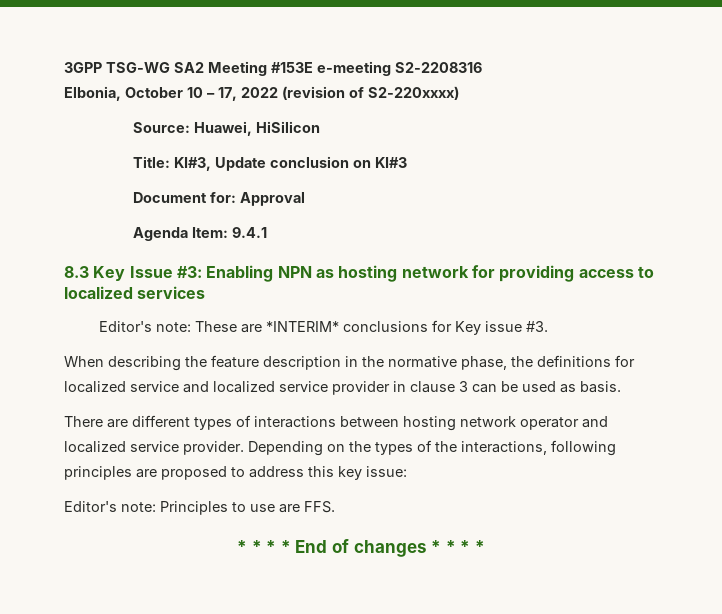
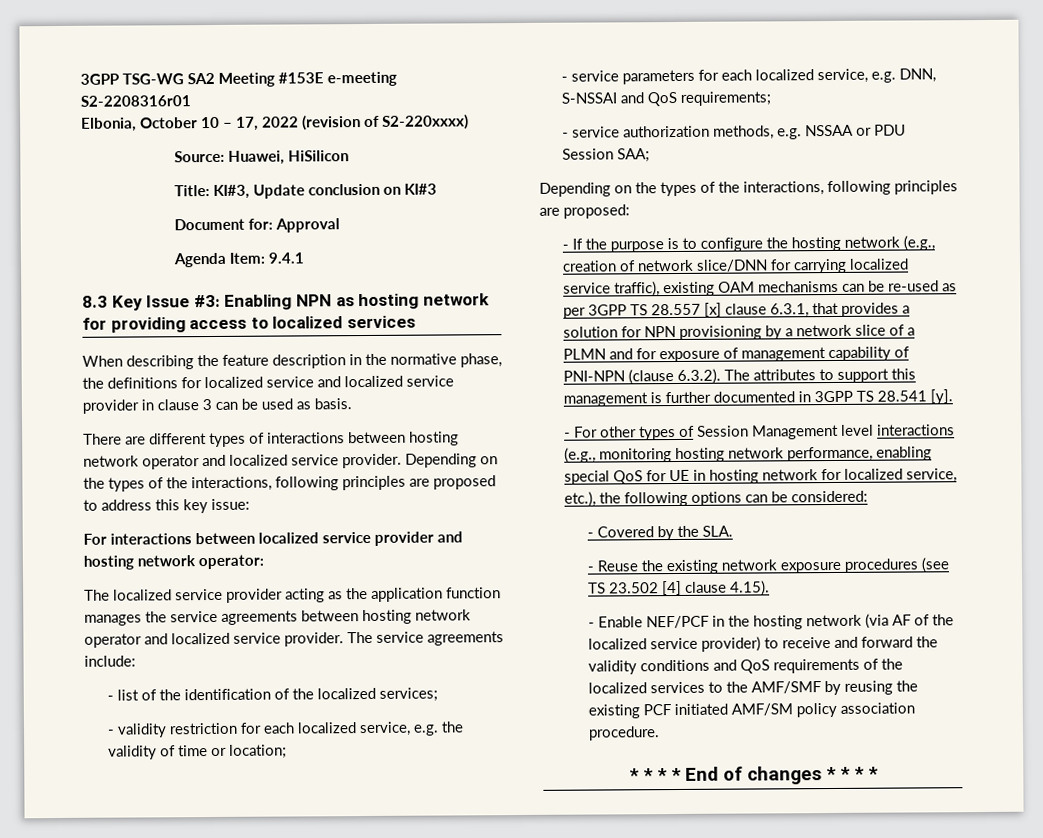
[395,62,482,73] S2-2208316 -> [80,95,191,107] S2-2208316r01
[98,320,548,335] // Editor's note: These are *INTERIM* conclusions for Key issue #3. -> (416, 322) none
[64,501,335,515] Editor's note: Principles to use are FFS. -> [83,531,463,546] [83,554,264,570] [84,587,501,603] [84,609,471,626] [84,631,504,648] [84,655,136,667] [107,687,439,702] [107,721,465,738] [108,744,288,760] [561,68,937,85] [561,91,772,107] [562,124,907,140] [562,148,651,163] [539,180,958,197] [539,204,630,219] [562,235,936,253] [562,258,910,274] [563,280,958,297] [563,302,911,319] [563,324,916,340] [563,346,911,363] [563,368,917,385] [563,389,954,407] [564,424,956,441] [564,446,933,463] [564,468,958,485] [564,490,869,507] [587,525,734,541] [587,557,950,575] [588,580,771,596] [588,613,955,630] [588,636,939,652] [588,658,904,675] [588,680,919,696] [588,702,916,719] [588,726,661,741] For interactions between localized service provider and hosting network operator: // The localized service provider acting as the application function manages the service agreements between hosting network operator and localized service provider. The service agreements include: // - list of the identification of the localized services; // - validity restriction for each localized service, e.g. the validity of time or location; // - service parameters for each localized service, e.g. DNN, S-NSSAI and QoS requirements; // - service authorization methods, e.g. NSSAA or PDU Session SAA; // Depending on the types of the interactions, following principles are proposed: // - If the purpose is to configure the hosting network (e.g., creation of network slice/DNN for carrying localized service traffic), existing OAM mechanisms can be re-used as per 3GPP TS 28.557 [x] clause 6.3.1, that provides a solution for NPN provisioning by a network slice of a PLMN and for exposure of management capability of PNI-NPN (clause 6.3.2). The attributes to support this management is further documented in 3GPP TS 28.541 [y]. // - For other types of Session Management level interactions (e.g., monitoring hosting network performance, enabling special QoS for UE in hosting network for localized service, etc.), the following options can be considered: // - Covered by the SLA. // - Reuse the existing network exposure procedures (see TS 23.502 [4] clause 4.15). // - Enable NEF/PCF in the hosting network (via AF of the localized service provider) to receive and forward the validity conditions and QoS requirements of the localized services to the AMF/SMF by reusing the existing PCF initiated AMF/SM policy association procedure.

